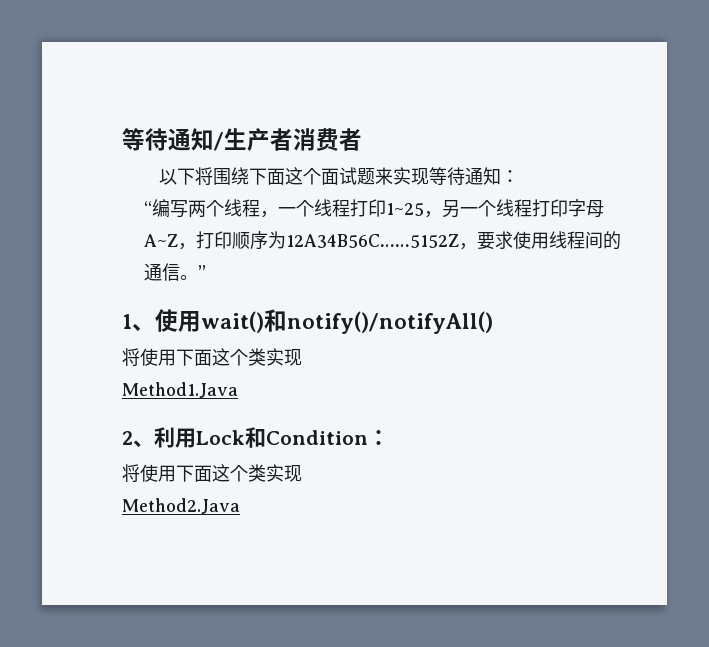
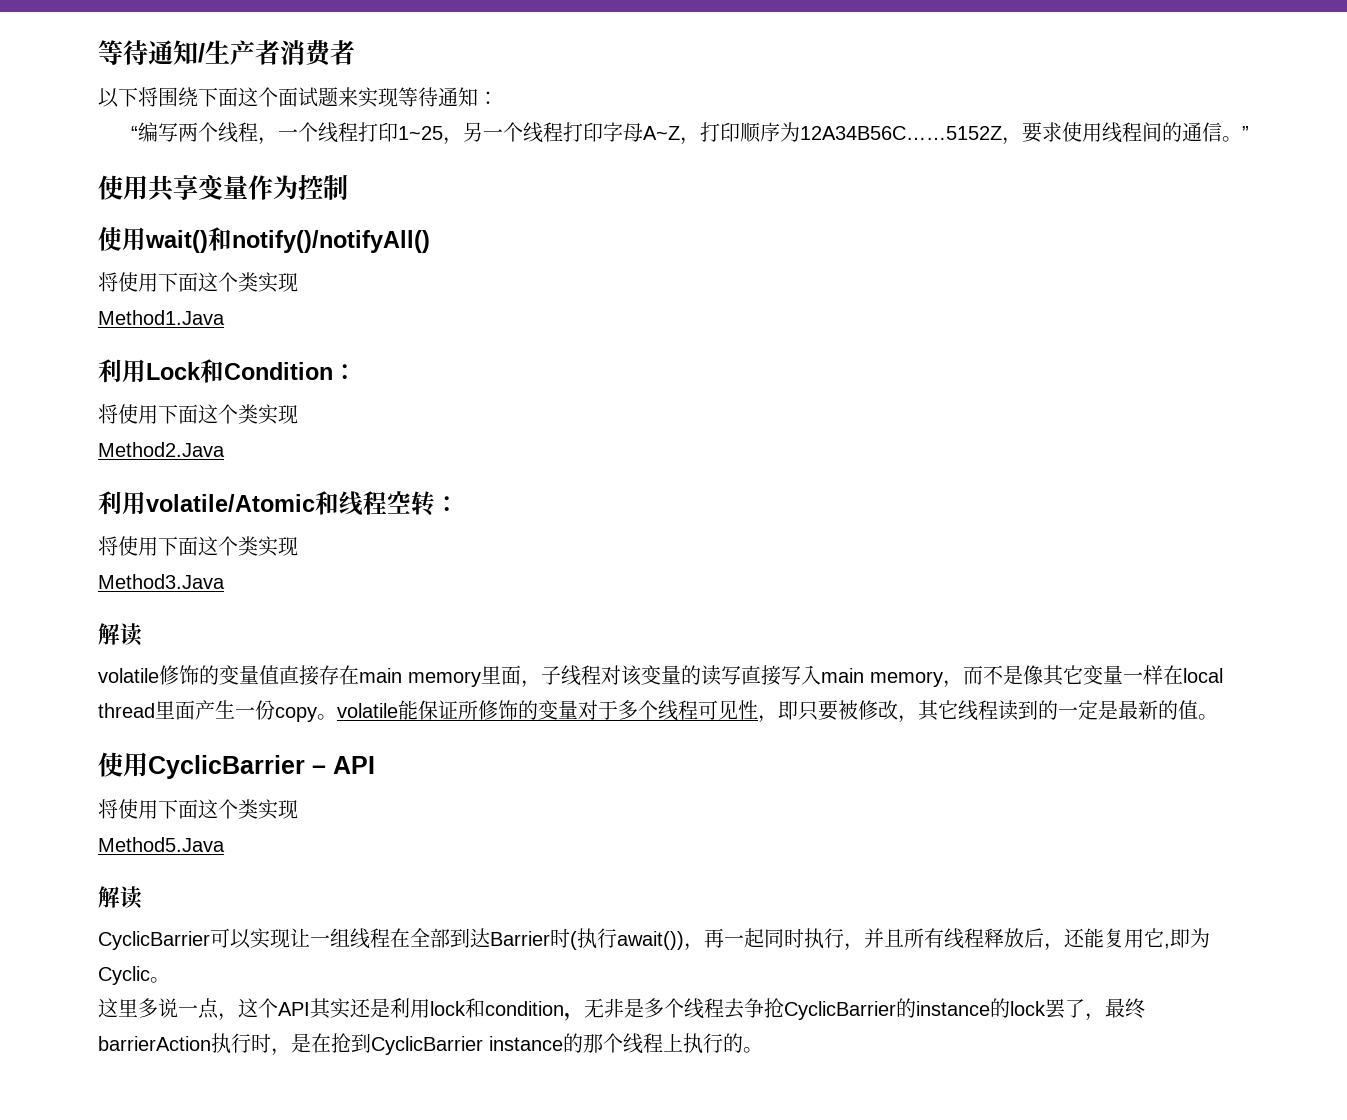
[122,314,155,331] 1、 -> [98,174,348,202] 使用共享变量作为控制 //
[122,431,154,447] 2、 -> (225, 317) none
(240, 506) none -> [98,491,459,516] [98,536,298,557] [98,574,225,589] [98,623,143,646] [98,665,1223,688] [98,700,1218,723] [98,752,375,779] [98,799,298,820] [98,837,225,852] [98,886,143,909] [98,928,1210,951] [98,966,170,985] [98,998,1145,1021] [98,1033,763,1056] // 利用volatile/Atomic和线程空转： // 将使用下面这个类实现 // Method3.Java // 解读 // volatile修饰的变量值直接存在main memory里面，子线程对该变量的读写直接写入main memory，而不是像其它变量一样在local thread里面产生一份copy。volatile能保证所修饰的变量对于多个线程可见性，即只要被修改，其它线程读到的一定是最新的值。 // 使用CyclicBarrier – API // 将使用下面这个类实现 // Method5.Java // 解读 // CyclicBarrier可以实现让一组线程在全部到达Barrier时(执行await())，再一起同时执行，并且所有线程释放后，还能复用它,即为Cyclic。 // 这里多说一点，这个API其实还是利用lock和condition，无非是多个线程去争抢CyclicBarrier的instance的lock罢了，最终barrierAction执行时，是在抢到CyclicBarrier instance的那个线程上执行的。

